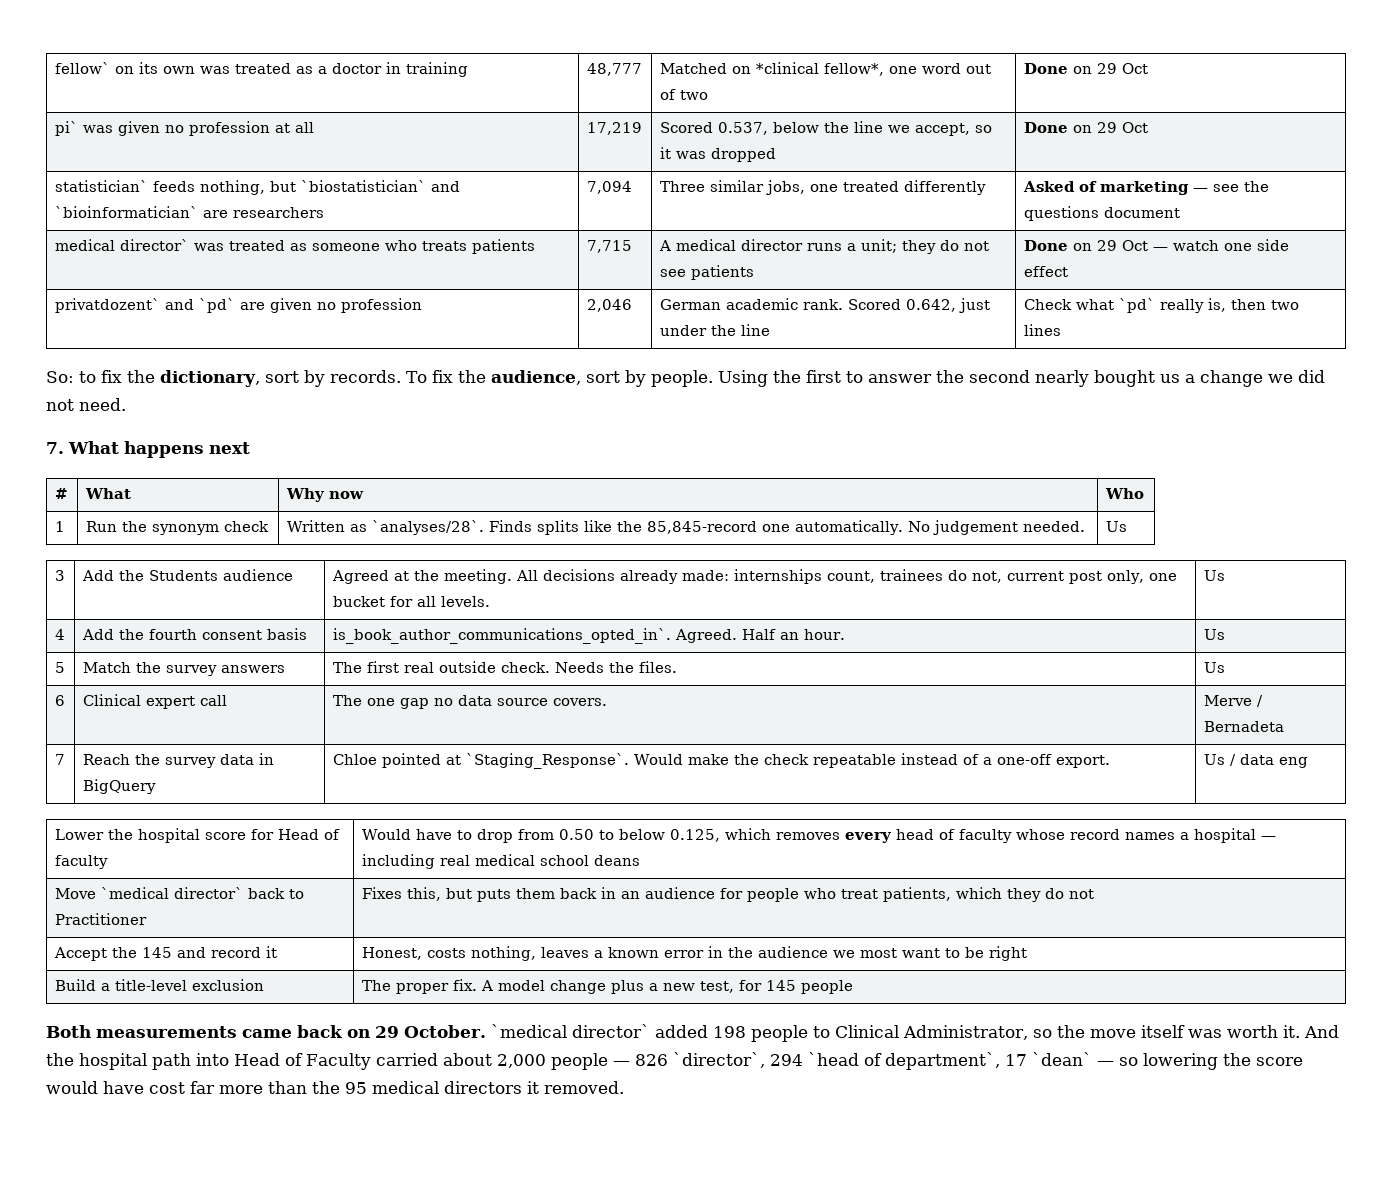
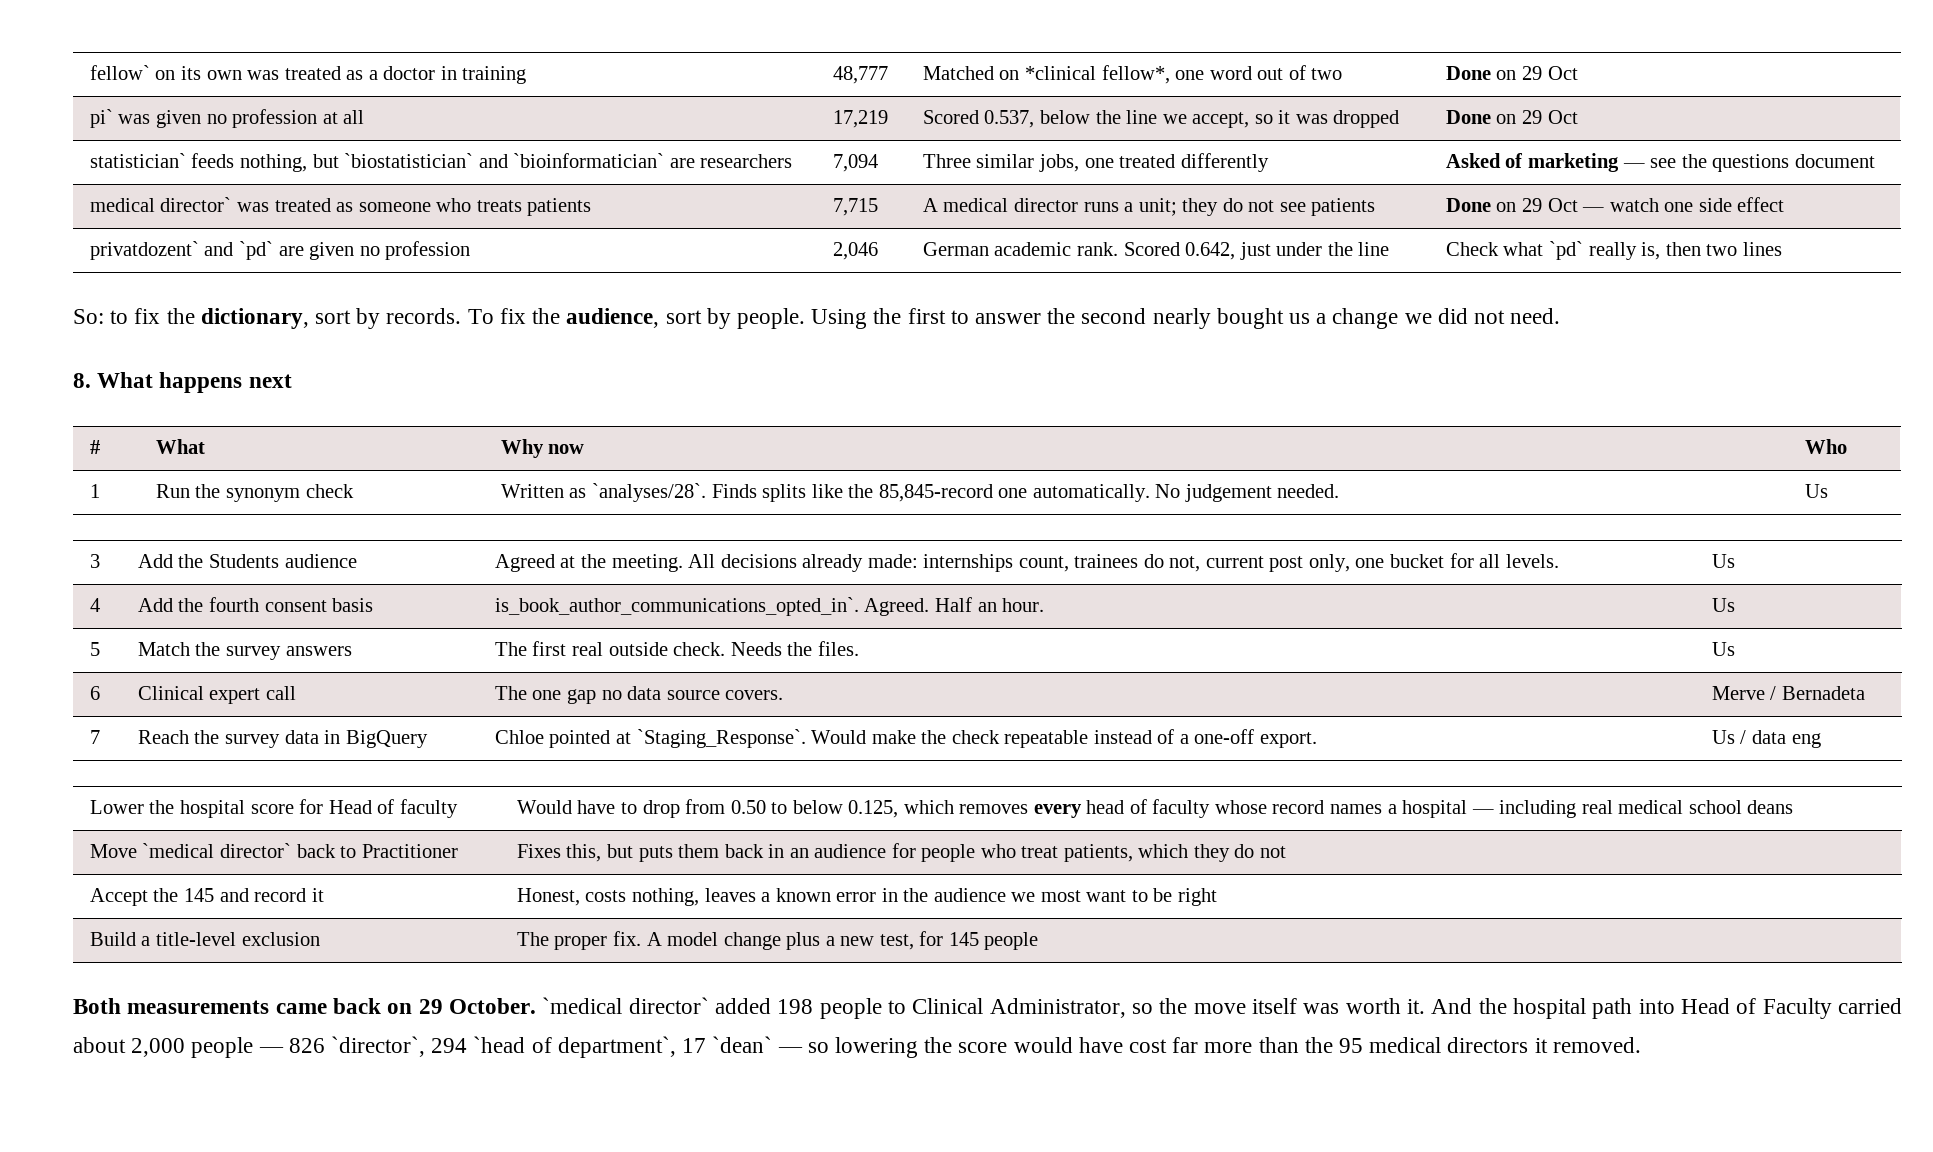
[46,442,64,454] 7. -> [73,373,91,388] 8.

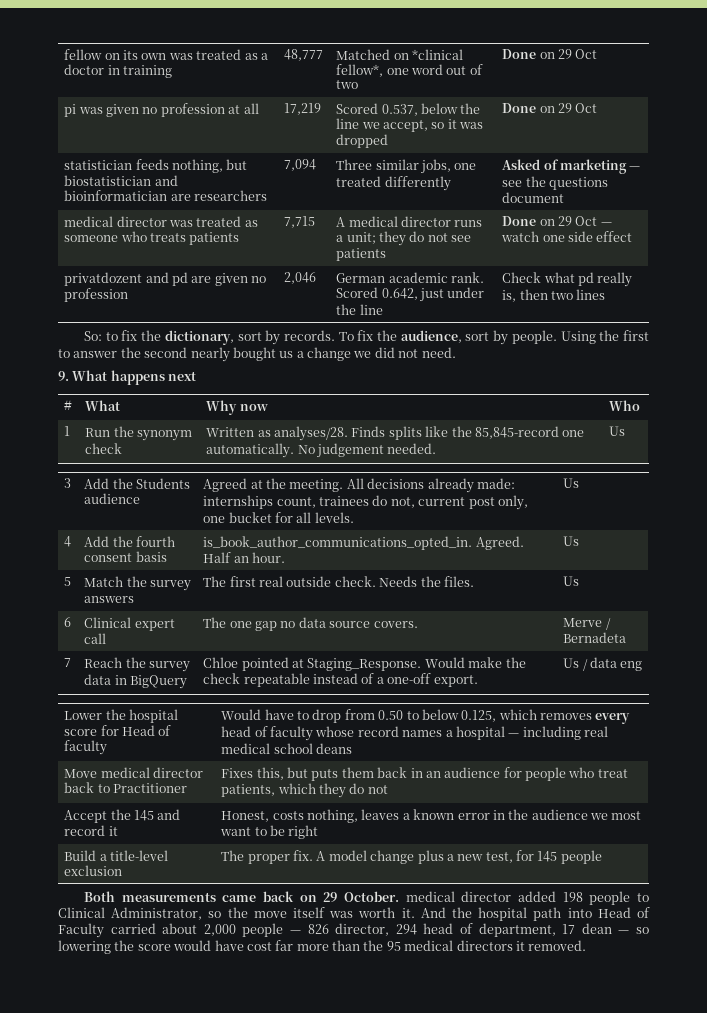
[89,65,150,80] fellow` -> [64,49,103,60] fellow
[89,109,113,128] pi` -> [64,104,77,117] pi
[89,153,186,168] statistician` -> [64,160,133,170] statistician
[344,153,665,168] `biostatistician` and `bioinformatician` -> [64,175,178,186] [64,190,168,201] biostatistician and bioinformatician
[160,197,232,212] director` -> [116,216,167,227] director
[89,241,273,260] privatdozent` and `pd` -> [64,272,189,286] privatdozent and pd
[1548,241,1583,260] `pd` -> [578,272,595,286] pd
[73,373,91,388] 8. -> [58,371,69,381] 9.
[591,483,706,502] `analyses/28`. -> [274,426,349,441] analyses/28.
[494,597,859,616] is_book_author_communications_opted_in`. -> [203,536,473,550] is_book_author_communications_opted_in.
[636,729,806,748] `Staging_Response`. -> [307,658,422,671] Staging_Response.
[142,843,291,858] `medical director` -> [100,767,204,778] medical director
[542,997,709,1014] `medical director` -> [405,891,512,902] medical director
[331,1036,773,1058] `director`, 294 `head of department`, 17 `dean` -> [335,923,612,937] director, 294 head of department, 17 dean

